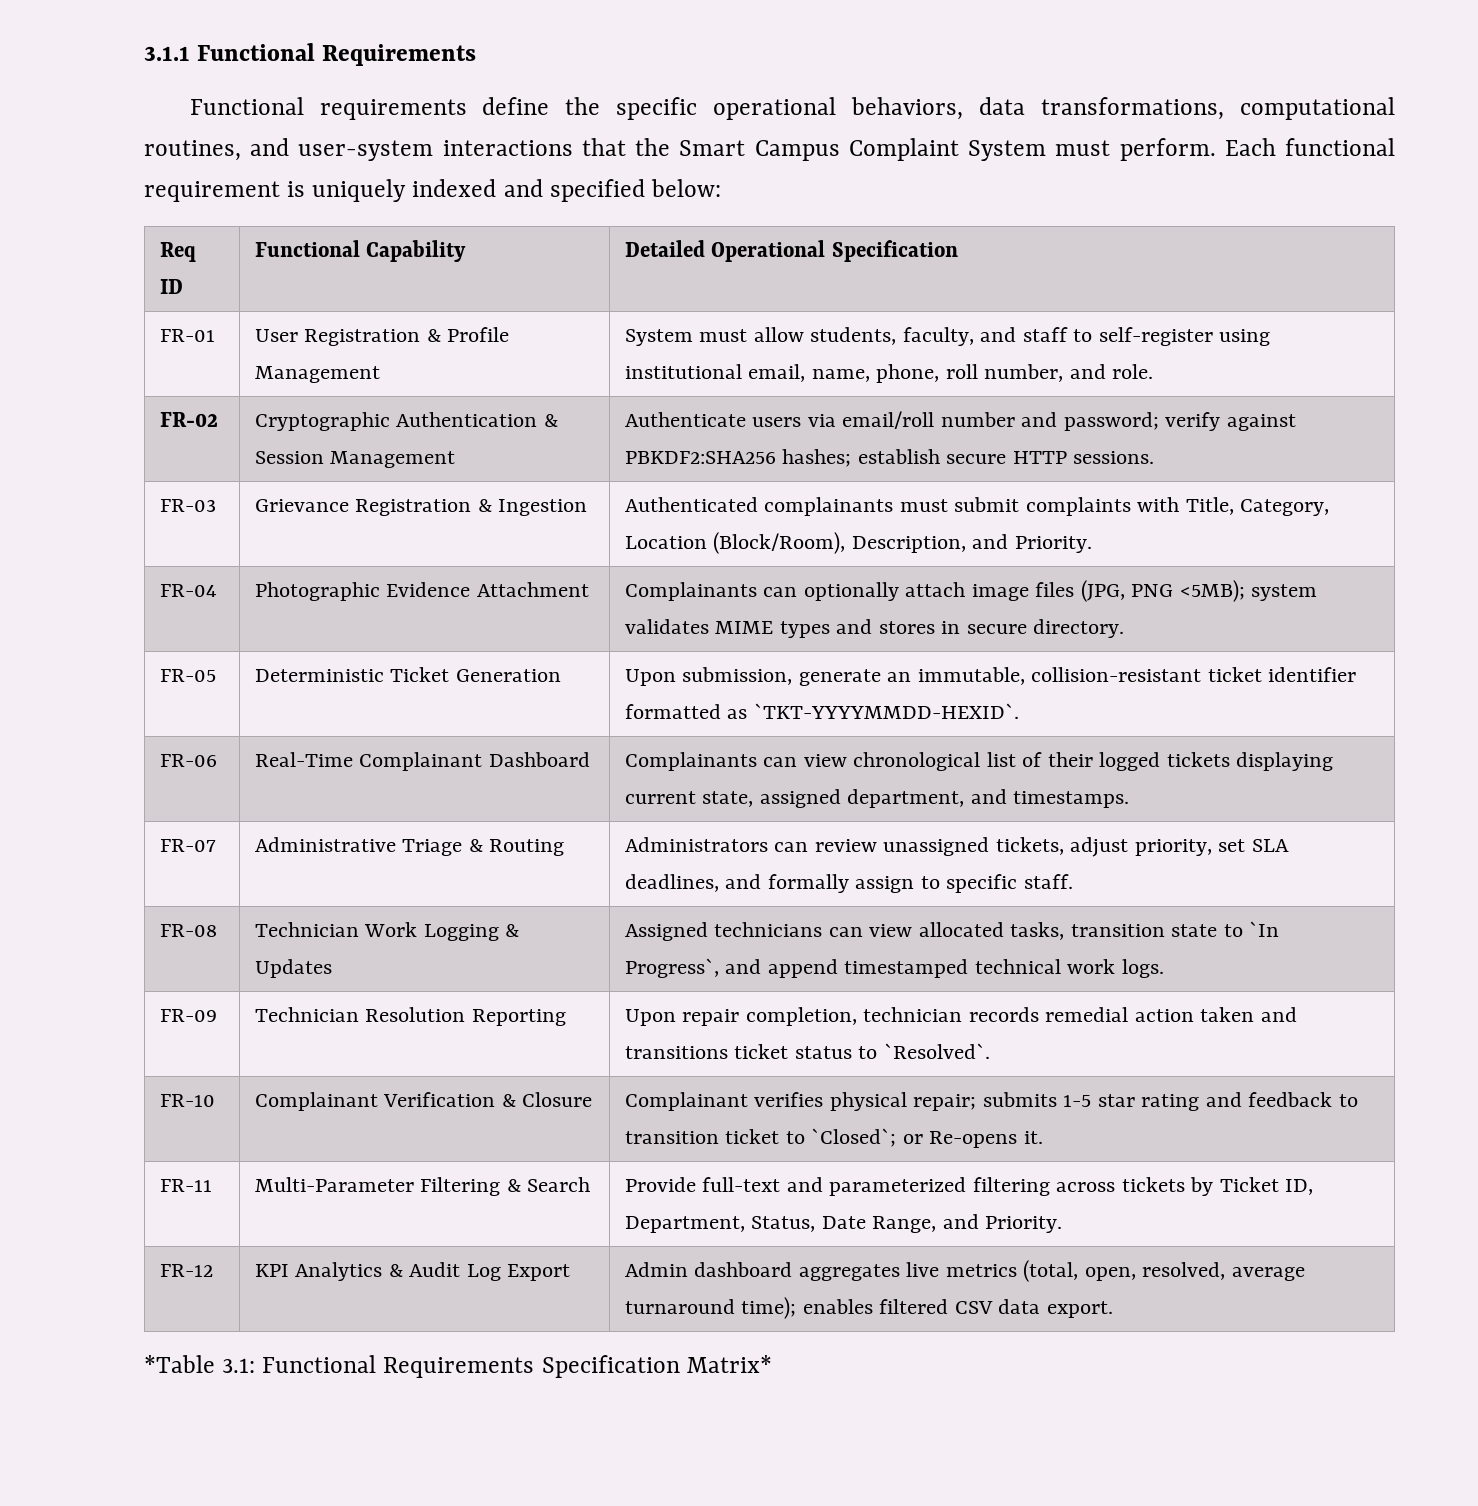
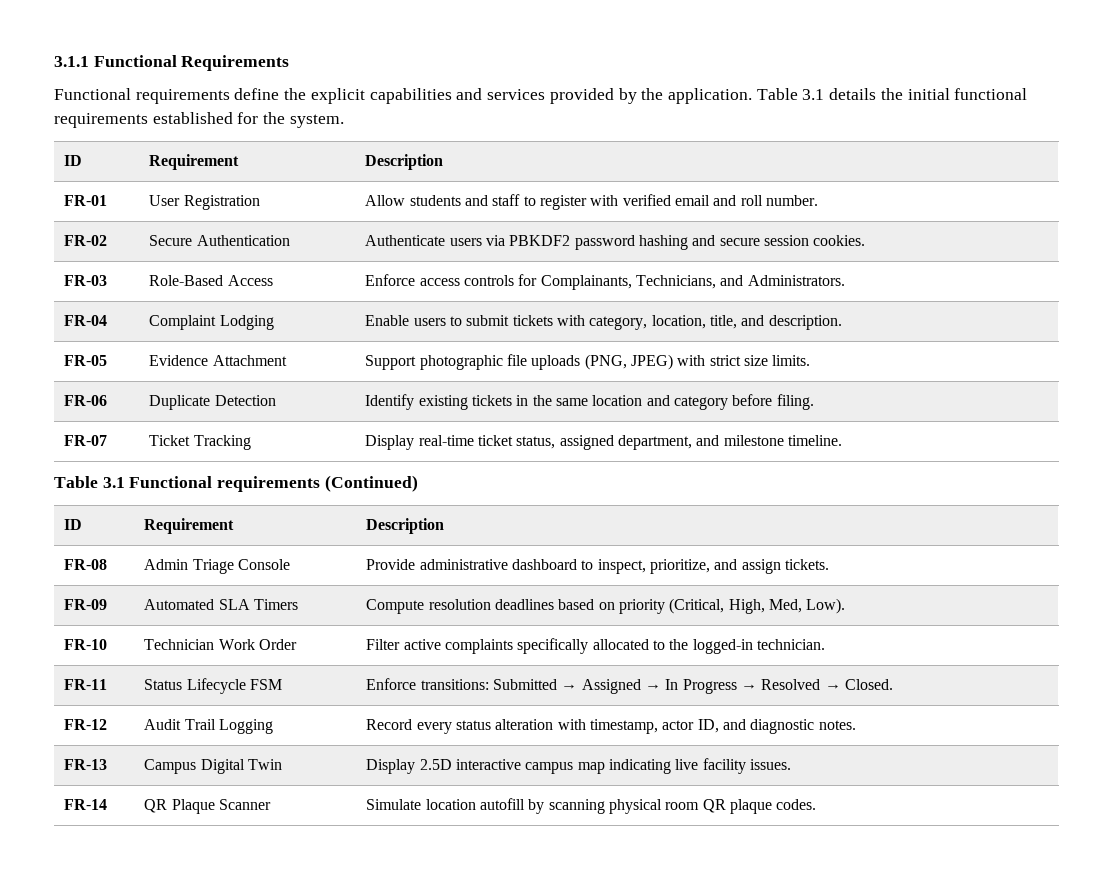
[616,97,1395,120] [144,138,1395,161] [144,179,721,202] [159,242,196,262] [159,279,183,294] [254,240,467,262] [624,240,958,262] [159,329,215,342] [254,327,510,346] [254,366,380,383] [624,327,1271,346] [624,364,1154,383] specific operational behaviors, data transformations, computational routines, and user-system interactions that the Smart Campus Complaint System must perform. Each functional requirement is uniquely indexed and specified below: // Req ID | Functional Capability | Detailed Operational Specification // FR-01 | User Registration & Profile Management | System must allow students, faculty, and staff to self-register using institutional email, name, phone, roll number, and role. -> [310,88,1028,104] [54,112,344,128] [64,155,83,166] [149,154,240,170] [365,154,444,170] [64,195,108,206] [149,195,260,210] [365,194,818,210] explicit capabilities and services provided by the application. Table 3.1 details the initial functional requirements established for the system. // ID | Requirement | Description // FR-01 | User Registration | Allow students and staff to register with verified email and roll number.
[254,412,390,431] Cryptographic -> [149,235,193,246] Secure
[543,414,558,427] [254,451,456,468] & Session Management -> (290, 240) none
[842,411,1296,431] [624,449,1155,467] [159,499,216,512] [254,499,588,516] [624,497,1330,516] [624,532,1092,554] [159,584,217,597] [254,582,589,601] [624,580,1318,602] [624,619,1125,638] [159,669,216,682] [254,667,561,682] [624,667,1357,686] [624,703,1019,719] [159,754,217,767] [254,752,590,771] [624,752,1334,771] [624,789,1130,808] [159,839,216,852] [254,837,565,856] [624,837,1289,857] [624,874,1073,893] [159,924,217,937] [254,922,520,941] [254,959,332,978] [624,921,1280,941] [624,958,1164,978] [159,1009,217,1022] [254,1007,566,1026] [624,1007,1297,1026] [624,1043,990,1059] [159,1094,215,1107] [254,1092,593,1111] [624,1092,1358,1111] [624,1128,1043,1148] [159,1179,212,1192] [254,1177,591,1196] [624,1177,1314,1196] [624,1214,1063,1233] [159,1264,213,1277] [254,1262,571,1281] [624,1260,1305,1282] [624,1297,1113,1319] [144,1355,772,1378] email/roll number and password; verify against PBKDF2:SHA256 hashes; establish secure HTTP sessions. // FR-03 | Grievance Registration & Ingestion | Authenticated complainants must submit complaints with Title, Category, Location (Block/Room), Description, and Priority. // FR-04 | Photographic Evidence Attachment | Complainants can optionally attach image files (JPG, PNG <5MB); system validates MIME types and stores in secure directory. // FR-05 | Deterministic Ticket Generation | Upon submission, generate an immutable, collision-resistant ticket identifier formatted as `TKT-YYYYMMDD-HEXID`. // FR-06 | Real-Time Complainant Dashboard | Complainants can view chronological list of their logged tickets displaying current state, assigned department, and timestamps. // FR-07 | Administrative Triage & Routing | Administrators can review unassigned tickets, adjust priority, set SLA deadlines, and formally assign to specific staff. // FR-08 | Technician Work Logging & Updates | Assigned technicians can view allocated tasks, transition state to `In Progress`, and append timestamped technical work logs. // FR-09 | Technician Resolution Reporting | Upon repair completion, technician records remedial action taken and transitions ticket status to `Resolved`. // FR-10 | Complainant Verification & Closure | Complainant verifies physical repair; submits 1-5 star rating and feedback to transition ticket to `Closed`; or Re-opens it. // FR-11 | Multi-Parameter Filtering & Search | Provide full-text and parameterized filtering across tickets by Ticket ID, Department, Status, Date Range, and Priority. // FR-12 | KPI Analytics & Audit Log Export | Admin dashboard aggregates live metrics (total, open, resolved, average turnaround time); enables filtered CSV data export. // *Table 3.1: Functional Requirements Specification Matrix* -> [509,235,866,250] [64,275,108,286] [149,275,273,286] [365,274,845,290] [64,315,108,326] [149,315,274,330] [365,315,842,330] [64,355,108,366] [149,355,287,366] [365,354,811,370] [64,395,108,406] [149,395,276,410] [365,394,814,410] [64,435,108,446] [149,435,251,450] [365,435,843,450] [54,475,418,492] [64,519,83,530] [144,518,235,534] [366,518,445,534] [64,559,108,570] [144,559,291,574] [366,559,830,574] [64,599,108,610] [144,599,299,610] [366,598,846,614] [64,639,108,650] [144,639,298,650] [366,638,826,654] [64,679,108,690] [144,678,283,694] [366,678,893,694] [64,719,108,730] [144,719,274,734] [366,719,856,734] [64,759,108,770] [144,759,283,774] [366,758,792,774] [64,799,108,810] [144,799,272,814] [366,798,817,814] PBKDF2 password hashing and secure session cookies. // FR-03 | Role-Based Access | Enforce access controls for Complainants, Technicians, and Administrators. // FR-04 | Complaint Lodging | Enable users to submit tickets with category, location, title, and description. // FR-05 | Evidence Attachment | Support photographic file uploads (PNG, JPEG) with strict size limits. // FR-06 | Duplicate Detection | Identify existing tickets in the same location and category before filing. // FR-07 | Ticket Tracking | Display real-time ticket status, assigned department, and milestone timeline. // Table 3.1 Functional requirements (Continued) // ID | Requirement | Description // FR-08 | Admin Triage Console | Provide administrative dashboard to inspect, prioritize, and assign tickets. // FR-09 | Automated SLA Timers | Compute resolution deadlines based on priority (Critical, High, Med, Low). // FR-10 | Technician Work Order | Filter active complaints specifically allocated to the logged-in technician. // FR-11 | Status Lifecycle FSM | Enforce transitions: Submitted → Assigned → In Progress → Resolved → Closed. // FR-12 | Audit Trail Logging | Record every status alteration with timestamp, actor ID, and diagnostic notes. // FR-13 | Campus Digital Twin | Display 2.5D interactive campus map indicating live facility issues. // FR-14 | QR Plaque Scanner | Simulate location autofill by scanning physical room QR plaque codes.

